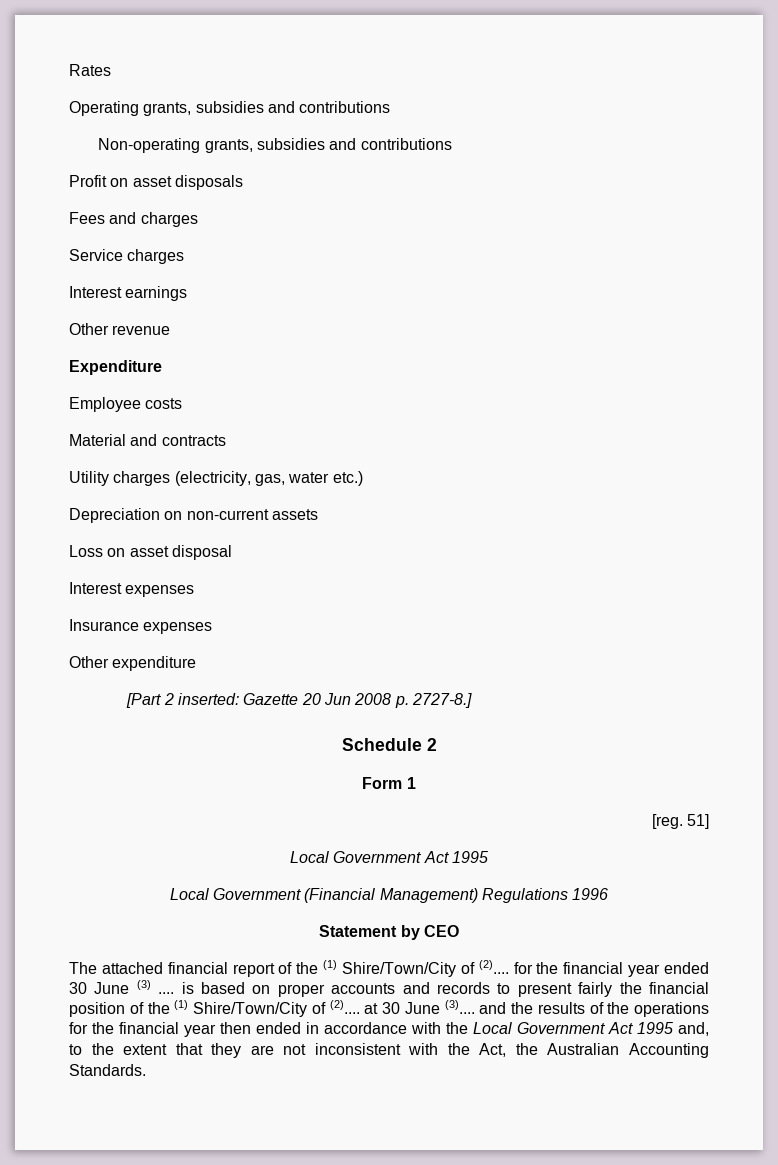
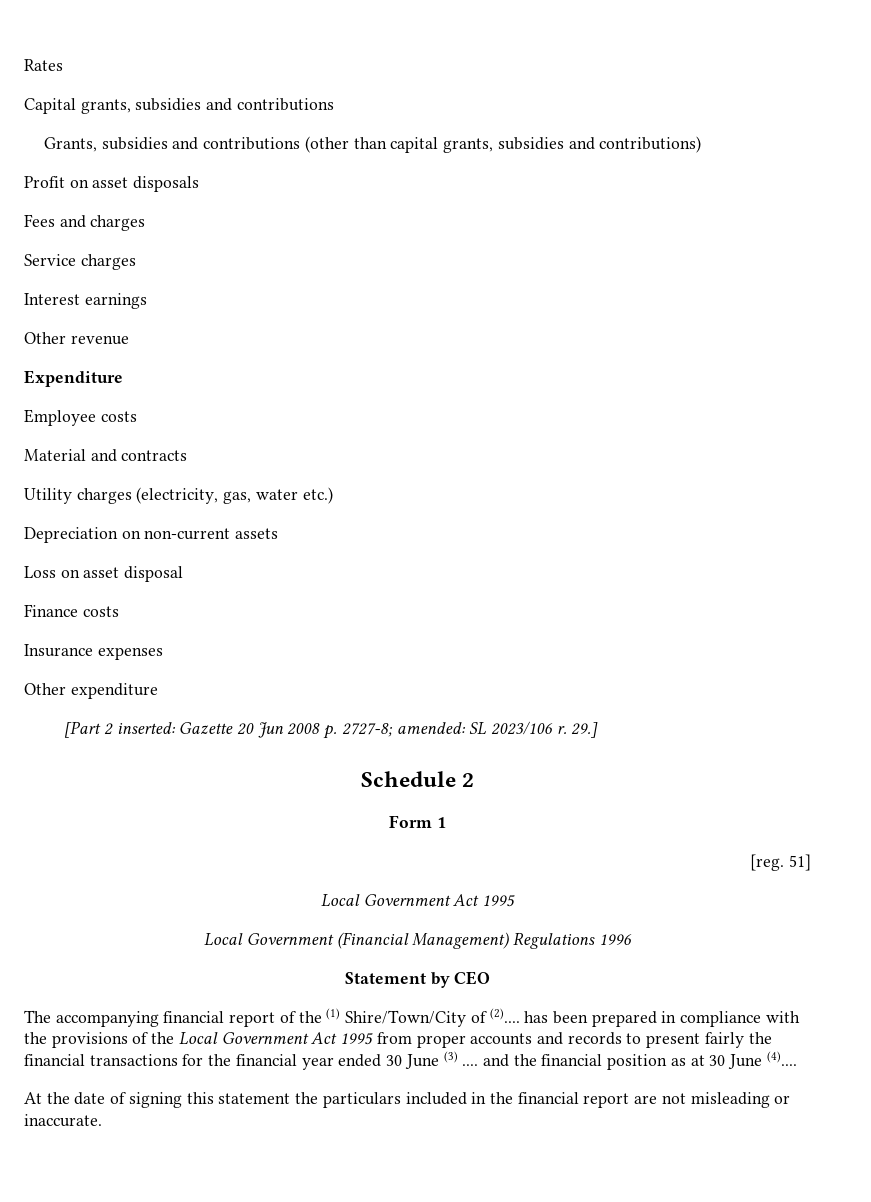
[69,101,391,116] [98,138,452,153] Operating grants, subsidies and contributions // Non-operating grants, subsidies and contributions -> [24,98,334,114] [44,136,702,153] Capital grants, subsidies and contributions // Grants, subsidies and contributions (other than capital grants, subsidies and contributions)
[69,582,195,597] Interest expenses -> [24,604,119,617] Finance costs
[412,693,473,708] 2727-8.] -> [341,721,599,738] 2727-8; amended: SL 2023/106 r. 29.]
[101,962,163,974] attached -> [55,1011,159,1027] accompanying
(509, 967) none -> [524,1011,800,1027] [24,1032,772,1048] [24,1054,178,1066] has been prepared in compliance with the provisions of the Local Government Act 1995 from proper accounts and records to present fairly the financial transactions
[181,982,709,997] [69,1000,709,1017] [69,1022,709,1037] [69,1043,710,1058] [69,1064,146,1076] is based on proper accounts and records to present fairly the financial position of the (1) Shire/Town/City of (2).... at 30 June (3).... and the results of the operations for the financial year then ended in accordance with the Local Government Act 1995 and, to the extent that they are not inconsistent with the Act, the Australian Accounting Standards. -> [482,1051,797,1070] [24,1092,791,1108] [24,1114,102,1127] and the financial position as at 30 June (4).... // At the date of signing this statement the particulars included in the financial report are not misleading or inaccurate.

